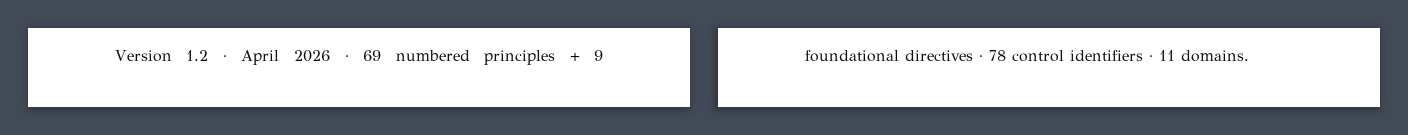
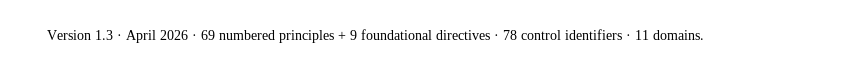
[186,50,209,61] 1.2 -> [95,30,113,40] 1.3

